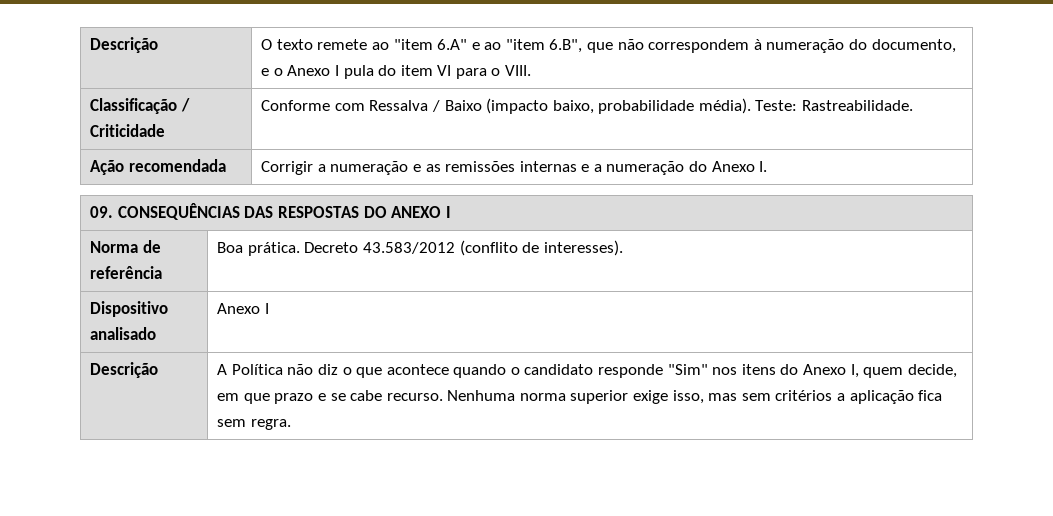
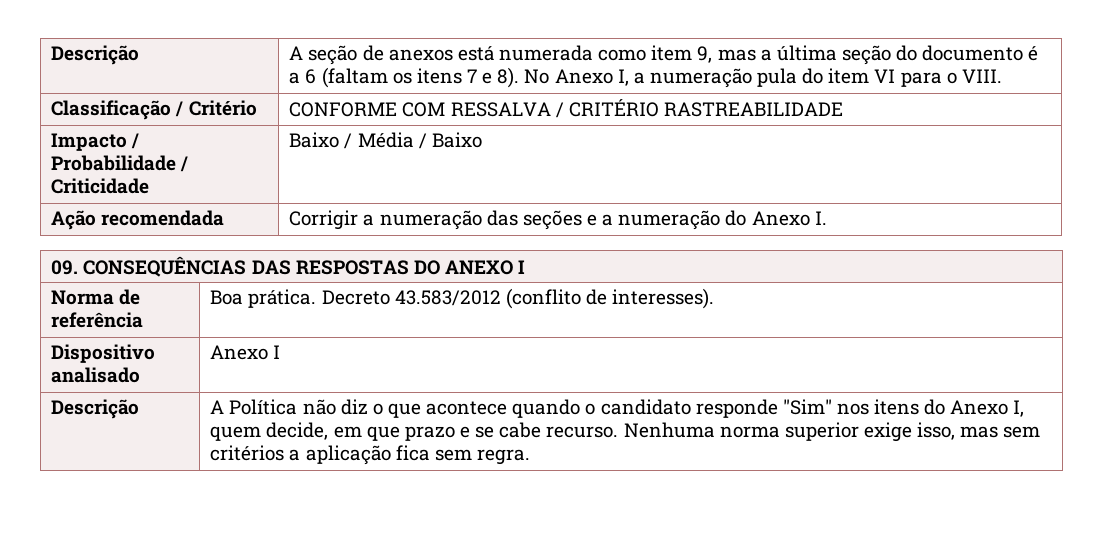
[90,37,159,53] [261,39,956,53] [261,65,339,76] Descrição | O texto remete ao "item 6.A" e ao "item 6.B", que não correspondem à numeração do documento, e o Anexo I -> [51,45,140,65] [289,45,1039,65] [289,67,752,88] Descrição | A seção de anexos está numerada como item 9, mas a última seção do documento é a 6 (faltam os itens 7 e 8). No Anexo I, a numeração
[90,124,166,137] [261,98,914,114] Criticidade | Conforme com Ressalva / Baixo (impacto baixo, probabilidade média). Teste: Rastreabilidade. -> [188,100,257,116] [289,99,843,118] [51,133,140,151] [51,155,189,172] [51,178,150,194] [289,132,482,149] Critério | CONFORME COM RESSALVA / CRITÉRIO RASTREABILIDADE // Impacto / Probabilidade / Criticidade | Baixo / Média / Baixo
[412,161,577,172] e as remissões internas -> [486,210,582,230] das seções

